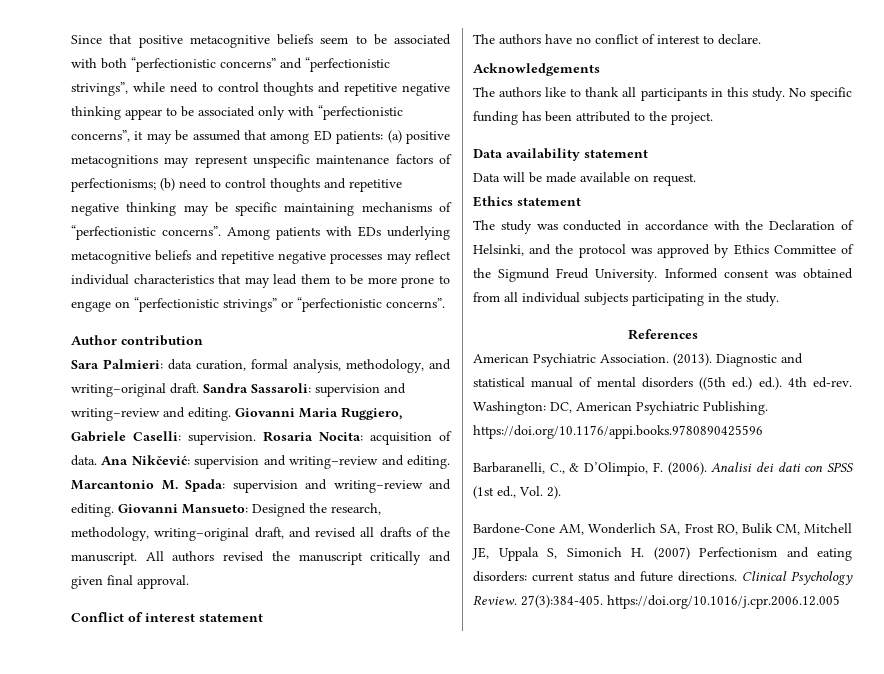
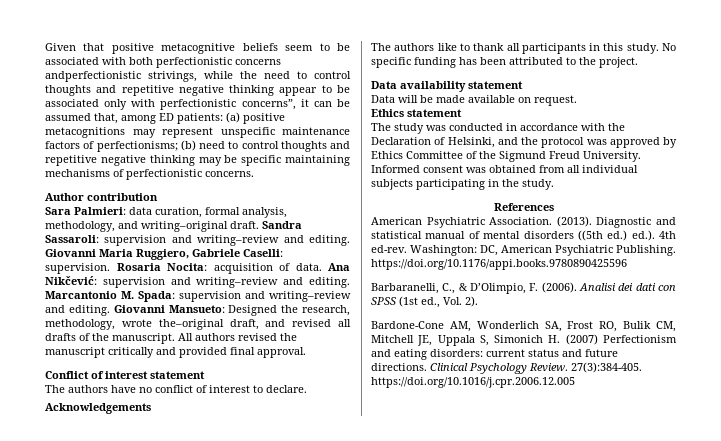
[71,35,102,44] Since -> [45,43,76,51] Given
[131,57,390,72] [71,82,165,96] “perfectionistic concerns” and “perfectionistic strivings”, while -> [156,57,281,68] [45,71,257,82] perfectionistic concerns andperfectionistic strivings, while the
[318,105,403,120] “perfectionistic -> [160,99,237,110] perfectionistic
[146,133,172,144] may -> [313,101,332,107] can
[244,130,267,140] that -> [94,113,118,124] that,
[71,225,450,240] [71,250,451,264] [71,274,451,288] [71,297,445,312] “perfectionistic concerns”. Among patients with EDs underlying metacognitive beliefs and repetitive negative processes may reflect individual characteristics that may lead them to be more prone to engage on “perfectionistic strivings” or “perfectionistic concerns”. -> [126,169,254,180] perfectionistic concerns.
[154,527,250,541] writing–original -> [121,319,224,330] wrote the–original
[71,576,103,589] given -> [179,347,227,358] provided

